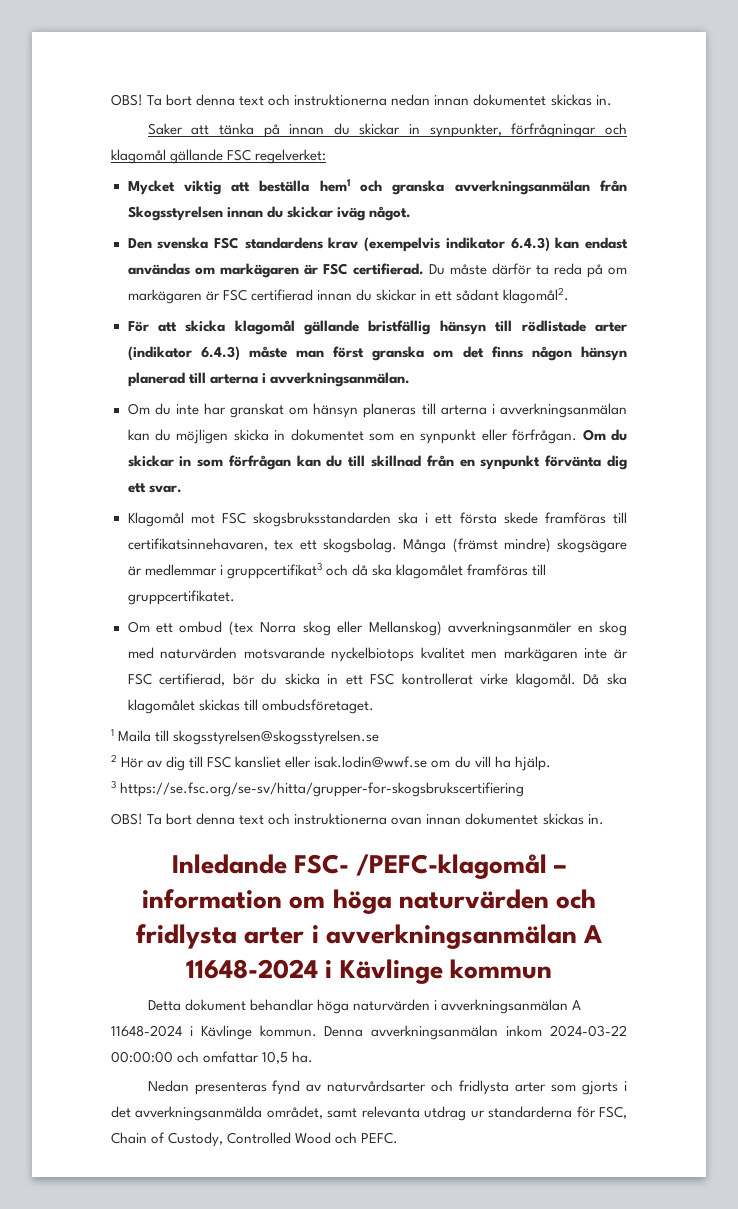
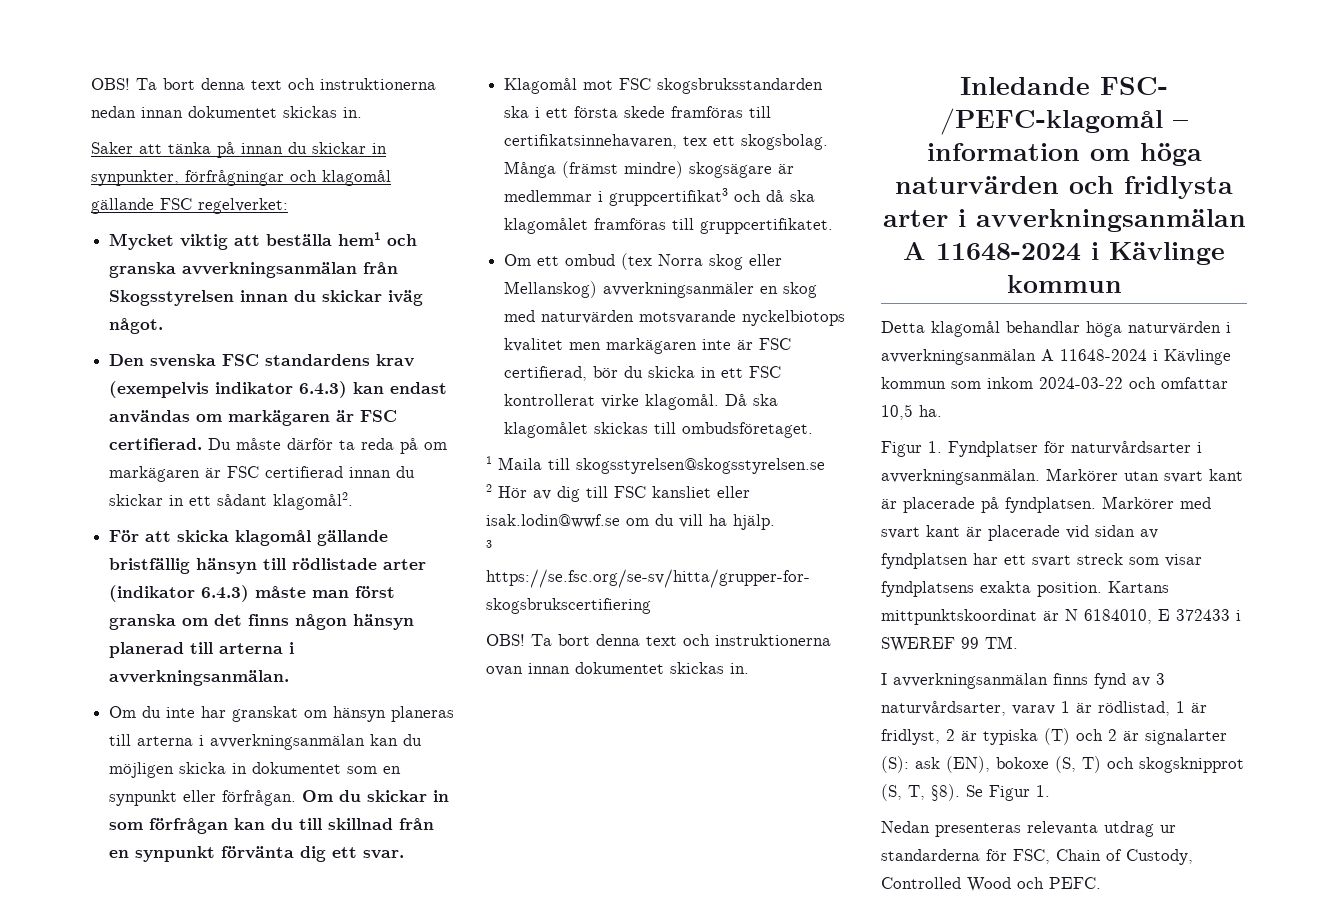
[184,999,246,1011] dokument -> [931,321,1000,337] klagomål
[259,1025,499,1040] kommun. Denna avverkningsanmälan -> [881,377,981,389] kommun som
[111,1051,173,1063] 00:00:00 -> (1123, 383) none
[147,1080,628,1095] [111,1106,358,1121] Nedan presenteras fynd av naturvårdsarter och fridlysta arter som gjorts i det avverkningsanmälda området, samt -> [881,441,1202,457] [881,468,1243,485] [881,496,1211,513] [881,525,1158,541] [881,553,1202,569] [881,581,1169,597] [881,609,1241,625] [881,636,1018,652] [881,673,1165,689] [881,701,1207,716] [881,728,1227,745] [881,756,1244,773] [881,784,1050,801] [881,821,1021,837] Figur 1. Fyndplatser för naturvårdsarter i avverkningsanmälan. Markörer utan svart kant är placerade på fyndplatsen. Markörer med svart kant är placerade vid sidan av fyndplatsen har ett svart streck som visar fyndplatsens exakta position. Kartans mittpunktskoordinat är N 6184010, E 372433 i SWEREF 99 TM. // I avverkningsanmälan finns fynd av 3 naturvårdsarter, varav 1 är rödlistad, 1 är fridlyst, 2 är typiska (T) och 2 är signalarter (S): ask (EN), bokoxe (S, T) och skogsknipprot (S, T, §8). Se Figur 1. // Nedan presenteras

